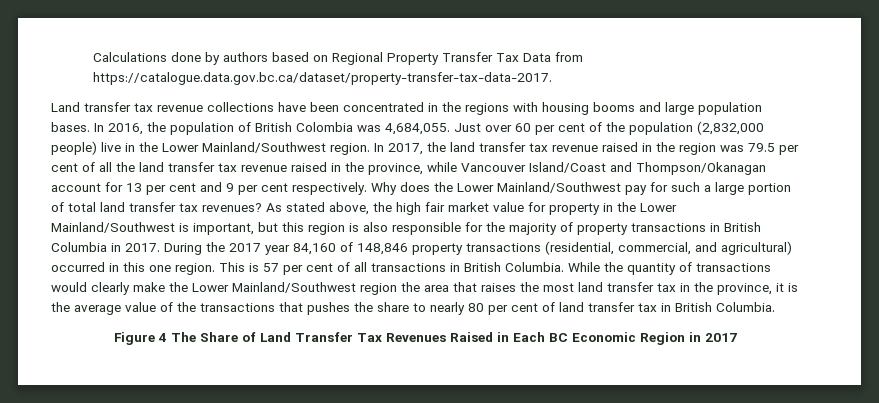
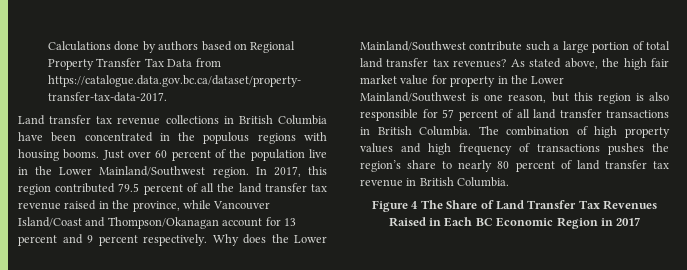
(274, 107) none -> [223,115,327,125] in British Columbia
(461, 107) none -> [203,132,250,144] populous
[593,102,762,115] [51,122,450,135] booms and large population bases. In 2016, the population of British Colombia was 4,684,055. -> [63,149,100,159] booms.
[535,123,585,135] per cent -> [171,150,211,161] percent
[697,121,764,135] [51,141,97,155] (2,832,000 people) -> (305, 155) none
[427,142,799,155] [51,163,78,172] the land transfer tax revenue raised in the region was 79.5 per cent -> [308,166,327,175] [18,183,183,195] this region contributed 79.5 percent
[146,182,288,195] per cent and 9 per cent -> [18,234,138,246] percent and 9 percent
[625,182,668,195] pay for -> [469,41,523,51] contribute
[193,223,254,235] important, -> [484,94,547,103] one reason,
[486,222,761,235] [51,241,792,255] [51,262,771,275] [51,282,798,295] [51,302,303,315] the majority of property transactions in British Columbia in 2017. During the 2017 year 84,160 of 148,846 property transactions (residential, commercial, and agricultural) occurred in this one region. This is 57 per cent of all transactions in British Columbia. While the quantity of transactions would clearly make the Lower Mainland/Southwest region the area that raises the most land transfer tax in the province, it is the average value of the transactions that -> [442,109,669,121] [360,126,670,138] [360,143,600,155] 57 percent of all land transfer transactions in British Columbia. The combination of high property values and high frequency of transactions
(373, 307) none -> [360,160,401,172] region’s
[488,303,538,315] per cent -> [515,161,555,172] percent
(657, 307) none -> [360,179,403,187] revenue

